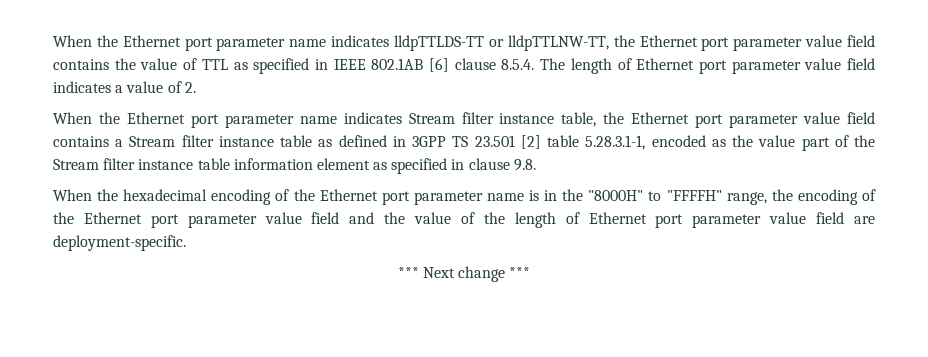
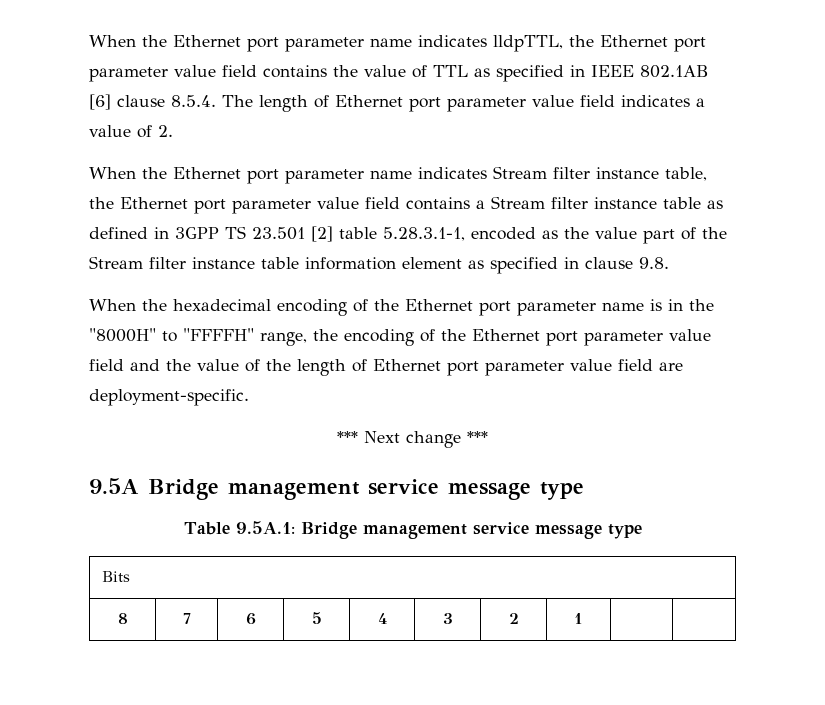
[53,35,609,51] When the Ethernet port parameter name indicates lldpTTLDS-TT or lldpTTLNW-TT, -> [89,35,563,52] When the Ethernet port parameter name indicates lldpTTL,
(531, 272) none -> [89,478,584,500] [183,521,642,539] [102,571,131,582] [117,613,128,624] [182,613,191,624] [245,613,256,625] [311,612,322,624] [377,613,387,624] [442,613,453,624] [508,613,519,624] [574,613,583,624] // 9.5A Bridge management service message type // Table 9.5A.1: Bridge management service message type // Bits // 8 | 7 | 6 | 5 | 4 | 3 | 2 | 1 | |

